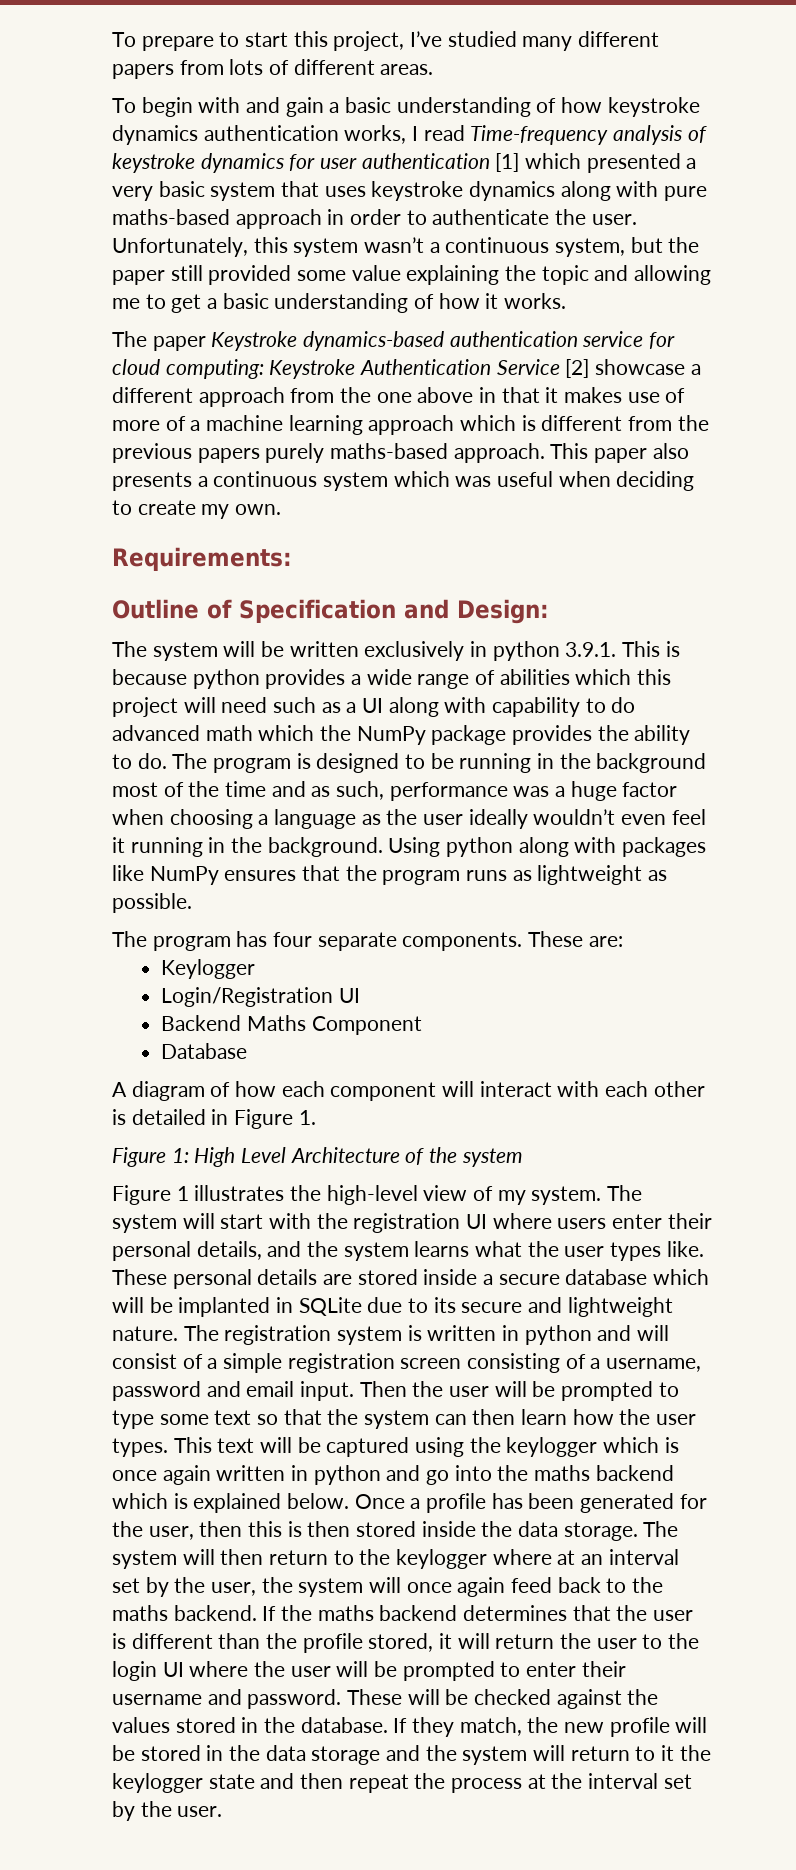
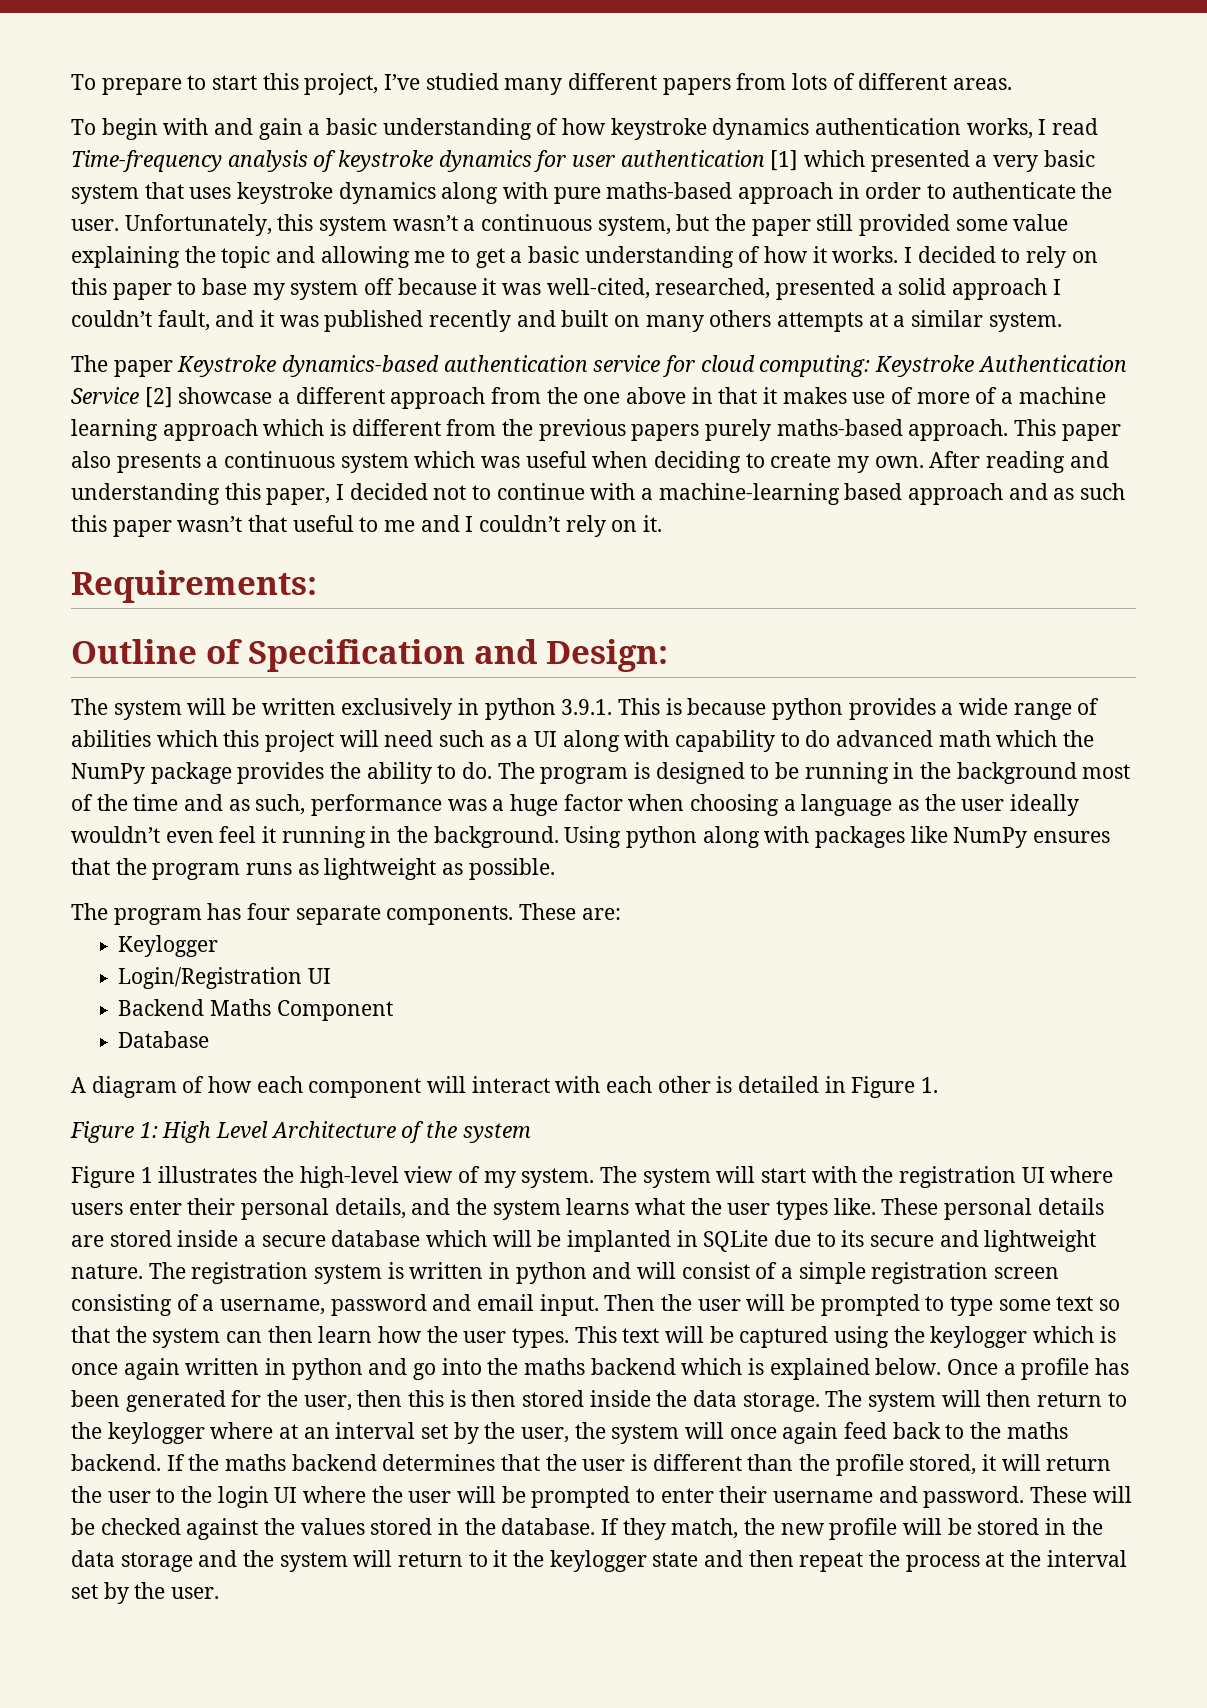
(567, 301) none -> [904,246,1098,268] [71,278,1061,300] [71,310,1062,332] I decided to rely on this paper to base my system off because it was well-cited, researched, presented a solid approach I couldn’t fault, and it was published recently and built on many others attempts at a similar system.
(282, 509) none -> [929,451,1109,473] [71,483,1126,505] [71,515,663,537] After reading and understanding this paper, I decided not to continue with a machine-learning based approach and as such this paper wasn’t that useful to me and I couldn’t rely on it.

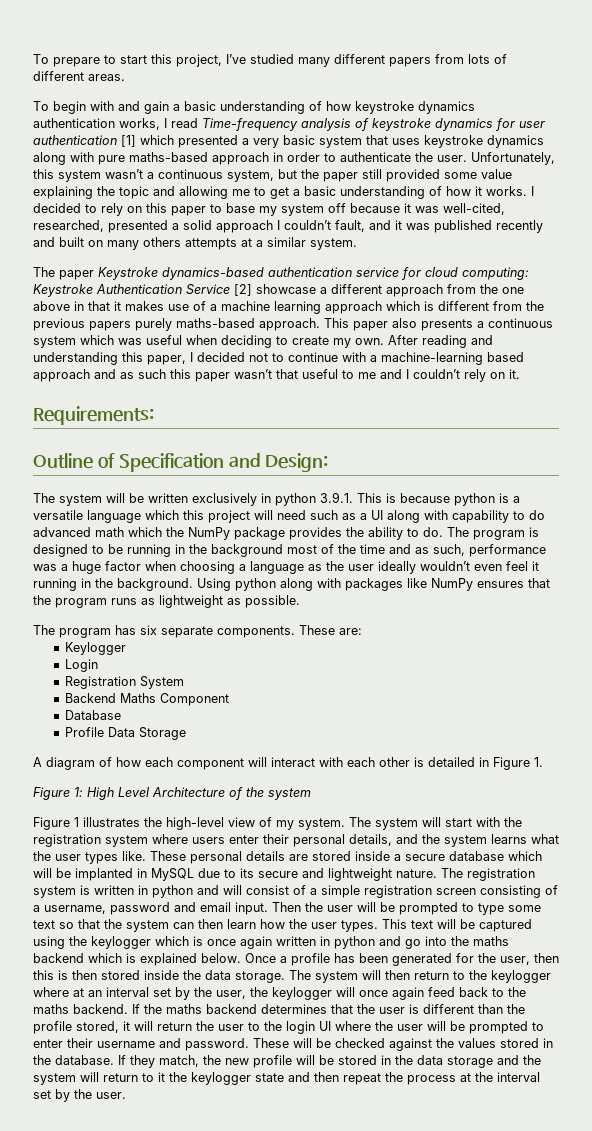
[916,387,998,404] more of -> (206, 306) none
[848,698,1100,720] [71,730,151,747] provides a wide range of abilities -> [499,493,520,503] [33,510,141,523] is a versatile language
[247,903,291,920] four -> [140,625,157,635] six
[118,967,332,989] Login/Registration UI -> [65,659,99,672] [65,676,185,689] Login // Registration System
(210, 1039) none -> [65,727,187,740] // Profile Data Storage
[1021,1167,1045,1183] UI -> [105,835,148,847] system
[703,1230,769,1252] SQLite -> [151,868,194,881] MySQL
[611,1424,680,1444] system -> [272,987,332,1000] keylogger

